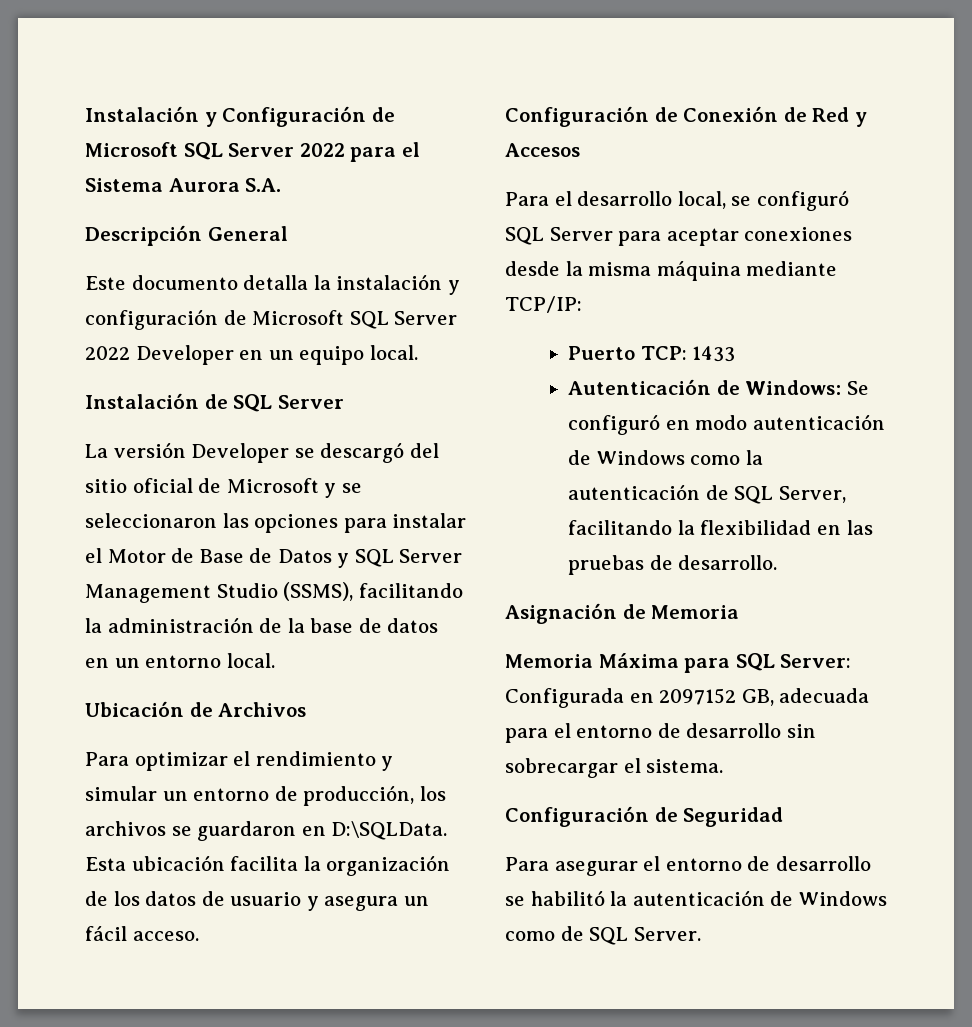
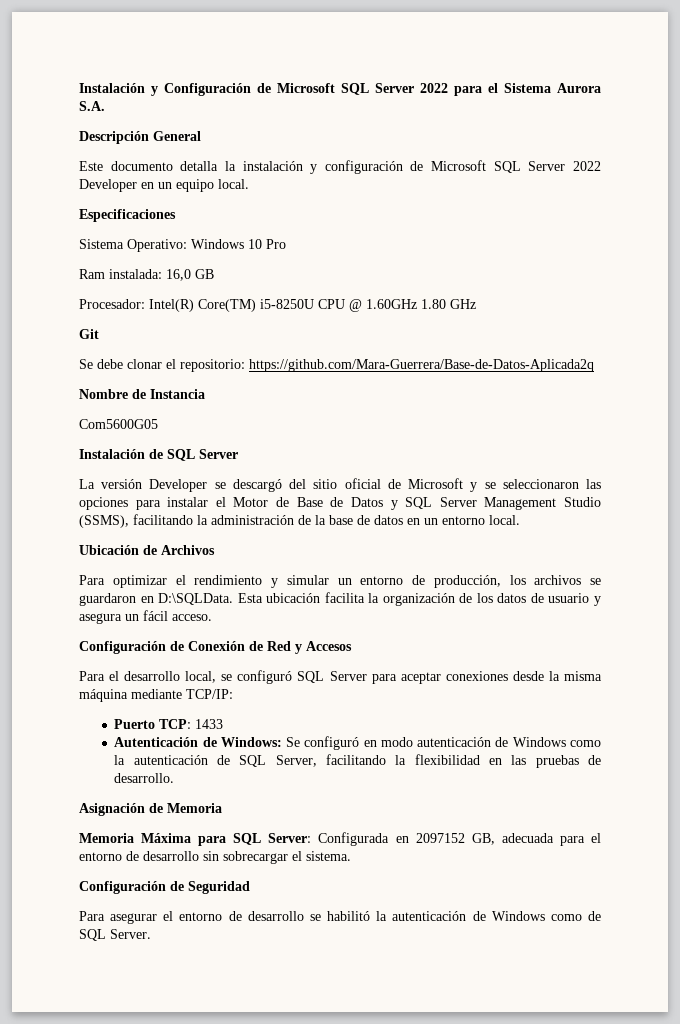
(418, 352) none -> [79,209,176,222] [79,239,286,252] [79,269,214,281] [79,299,476,312] [79,329,99,339] [79,359,594,372] [79,389,205,399] [79,419,158,429] // Especificaciones // Sistema Operativo: Windows 10 Pro // Ram instalada: 16,0 GB // Procesador: Intel(R) Core(TM) i5-8250U CPU @ 1.60GHz 1.80 GHz // Git // Se debe clonar el repositorio: https://github.com/Mara-Guerrera/Base-de-Datos-Aplicada2q // Nombre de Instancia // Com5600G05

